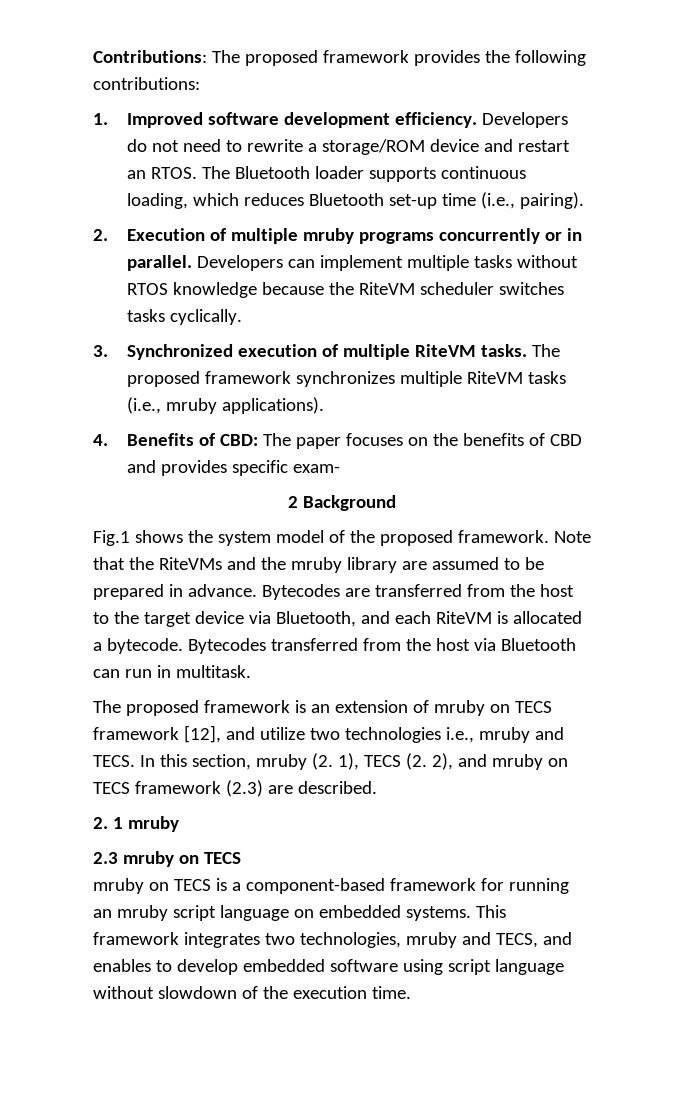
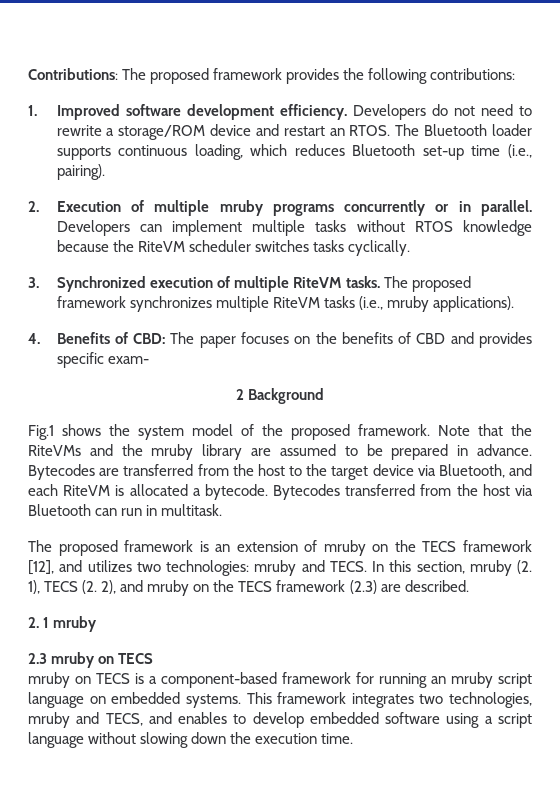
(510, 708) none -> [394,540,416,552] the
[259,727,474,743] utilize two technologies i.e., -> [87,560,249,576] utilizes two technologies:
(568, 762) none -> [213,580,235,592] the
(443, 967) none -> [484,716,493,724] a
[157,986,258,999] slowdown of -> [140,732,227,748] slowing down

